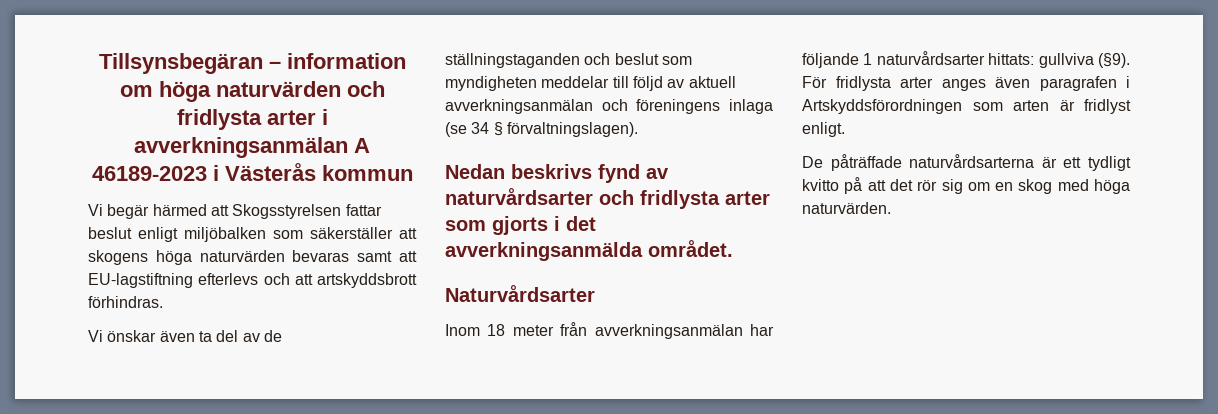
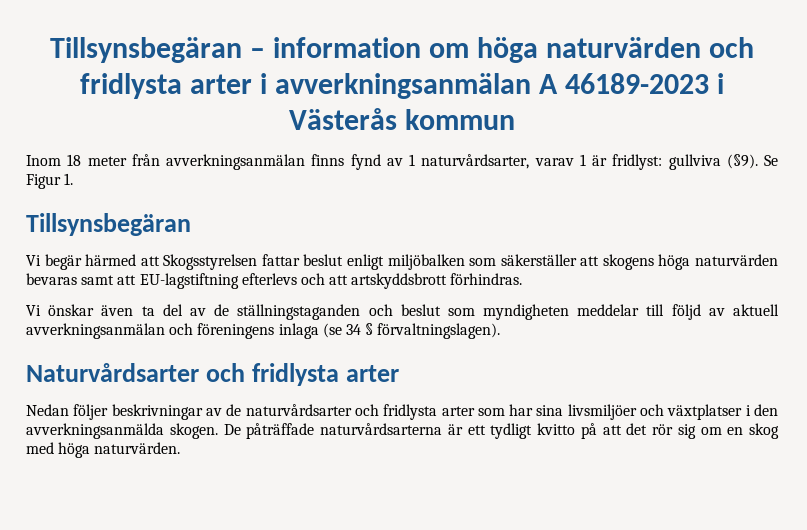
(413, 173) none -> [26,154,778,170] [26,173,74,189] [26,213,191,236] // Inom 18 meter från avverkningsanmälan finns fynd av 1 naturvårdsarter, varav 1 är fridlyst: gullviva (§9). Se Figur 1. // Tillsynsbegäran
[445,164,669,183] Nedan beskrivs fynd av -> [26,363,399,386] [26,404,242,420] Naturvårdsarter och fridlysta arter // Nedan följer beskrivningar av de
[492,216,596,235] [445,240,733,261] [445,285,595,302] [445,322,774,339] [802,51,1130,68] [802,76,1130,91] [802,99,1131,114] [802,122,845,137] gjorts i det avverkningsanmälda området. // Naturvårdsarter // Inom 18 meter från avverkningsanmälan har följande 1 naturvårdsarter hittats: gullviva (§9). För fridlysta arter anges även paragrafen i Artskyddsförordningen som arten är fridlyst enligt. // -> [509,404,778,420] [26,423,218,439] har sina livsmiljöer och växtplatser i den avverkningsanmälda skogen.

